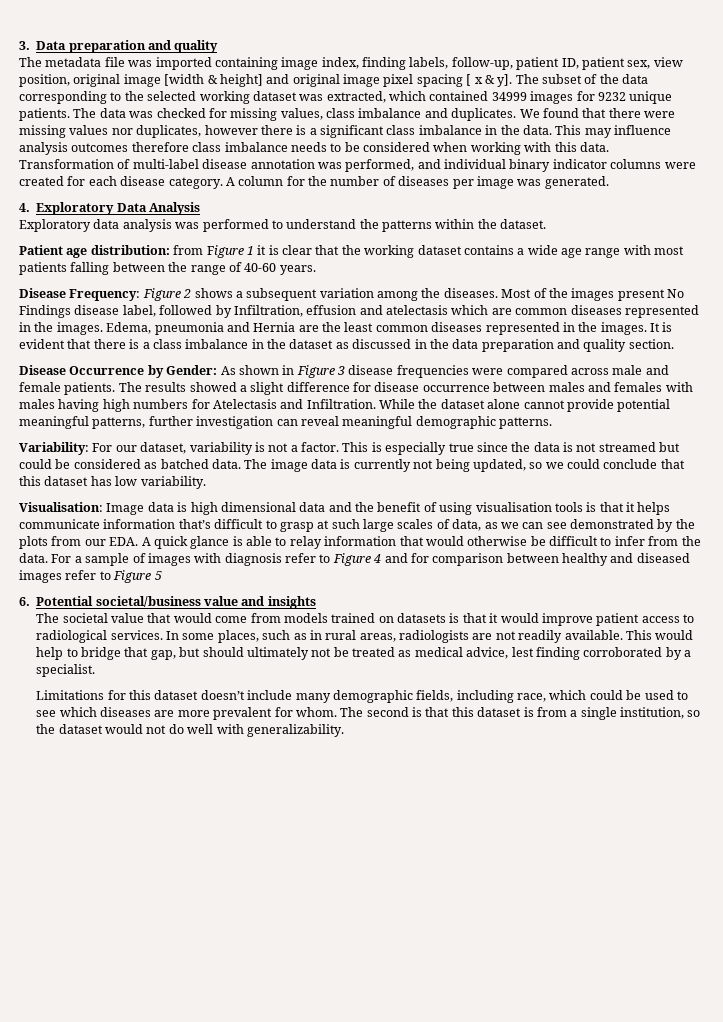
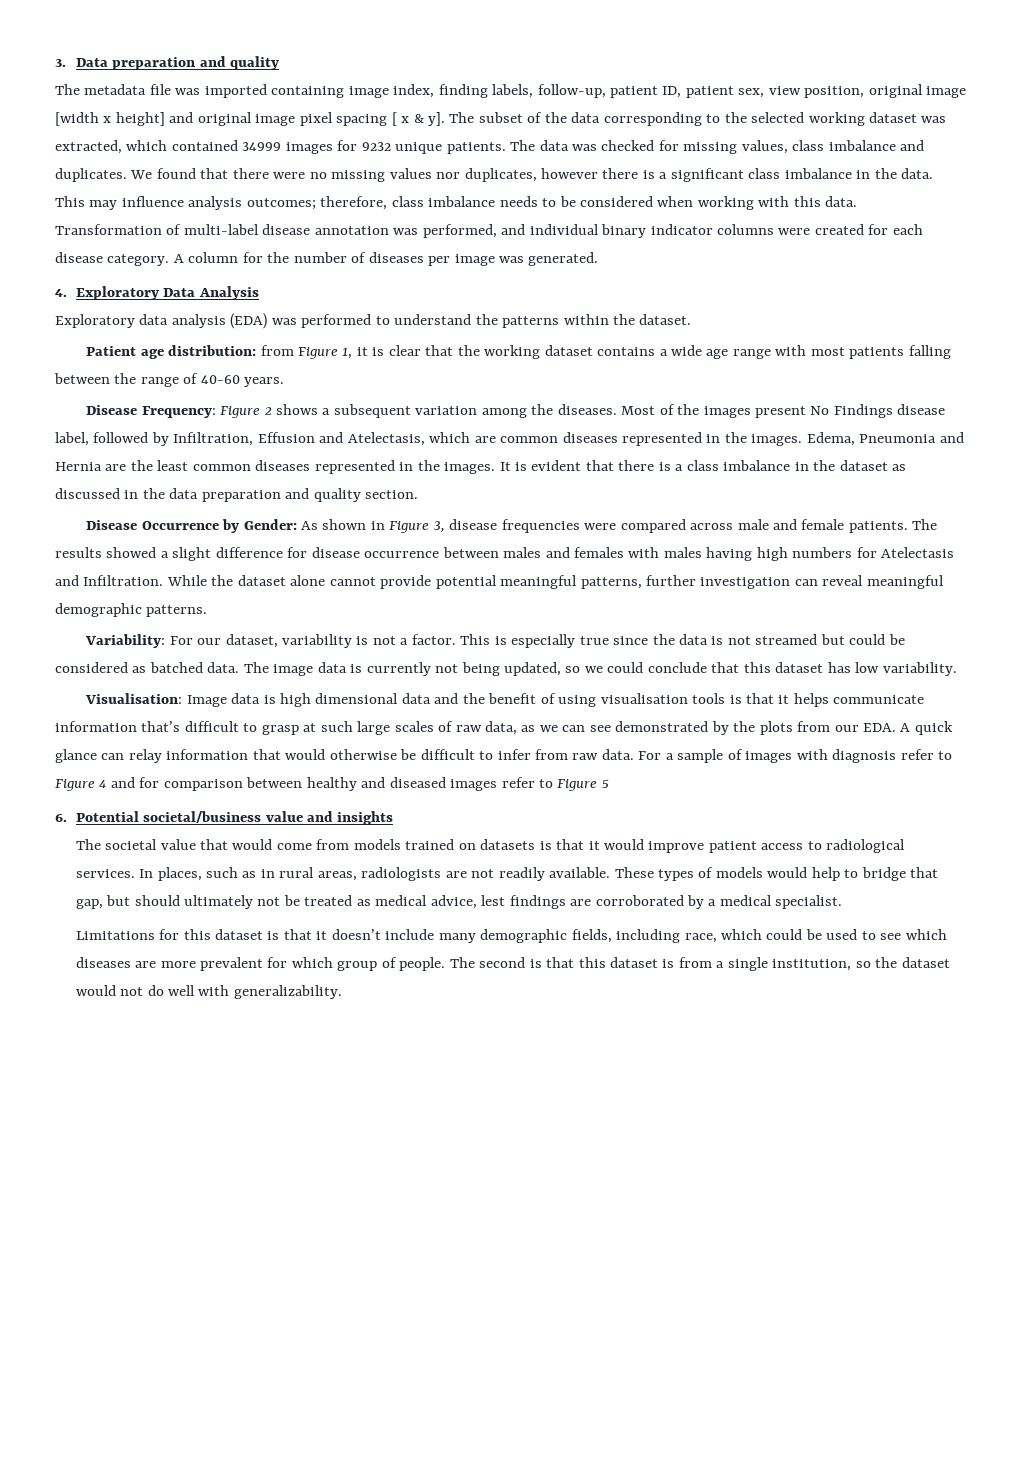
[207,75,218,84] & -> [103,116,112,123] x
(675, 114) none -> [309,172,327,179] no
[71,142,189,152] outcomes therefore -> [246,196,388,210] outcomes; therefore,
(172, 225) none -> [230,313,268,329] (EDA)
[246,246,254,255] 1 -> [342,347,353,359] 1,
[306,305,448,315] effusion and atelectasis -> [257,432,425,446] Effusion and Atelectasis,
[154,322,224,335] pneumonia -> [859,434,937,443] Pneumonia
[337,366,345,375] 3 -> [433,521,445,533] 3,
(450, 524) none -> [455,725,482,732] raw
[232,536,287,546] is able to -> [101,753,125,760] can
[681,536,701,546] the -> [572,753,599,760] raw
[182,633,215,640] some -> (154, 873) none
[625,630,652,640] This -> [614,867,763,881] These types of models
[535,647,580,660] finding -> [509,895,592,909] findings are
(692, 653) none -> [719,895,772,906] medical
(199, 695) none -> [267,929,328,940] is that it
[295,707,337,717] whom. -> [291,957,446,971] which group of people.

